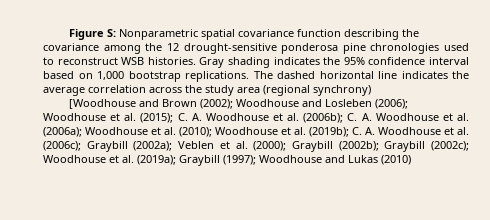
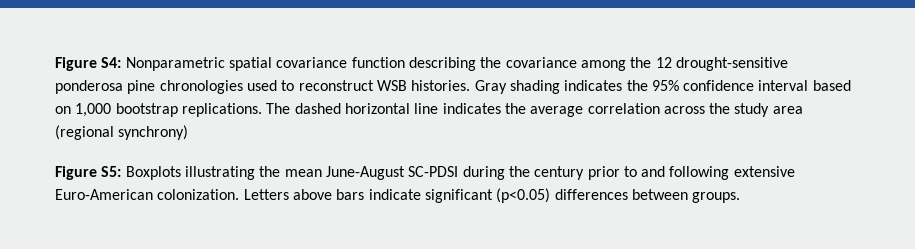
[69,29,117,40] Figure S: -> [55,57,122,71] Figure S4:
[69,99,409,109] [43,113,470,123] [43,127,469,137] [43,141,469,152] [43,155,411,166] [Woodhouse and Brown (2002); Woodhouse and Losleben (2006); Woodhouse et al. (2015); C. A. Woodhouse et al. (2006b); C. A. Woodhouse et al. (2006a); Woodhouse et al. (2010); Woodhouse et al. (2019b); C. A. Woodhouse et al. (2006c); Graybill (2002a); Veblen et al. (2000); Graybill (2002b); Graybill (2002c); Woodhouse et al. (2019a); Graybill (1997); Woodhouse and Lukas (2010) -> [55,166,795,180] [55,188,741,203] Figure S5: Boxplots illustrating the mean June-August SC-PDSI during the century prior to and following extensive Euro-American colonization. Letters above bars indicate significant (p<0.05) differences between groups.

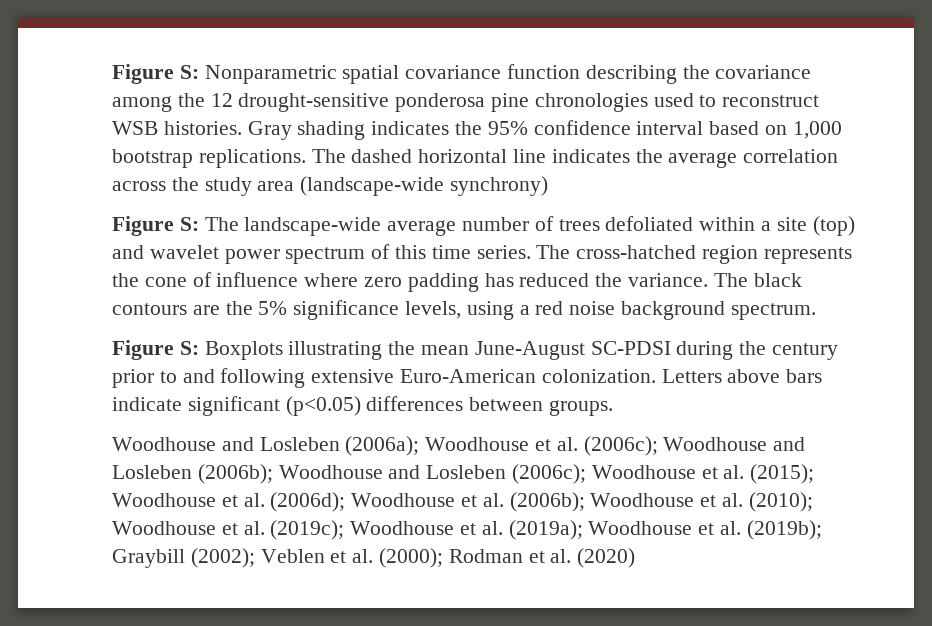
[55,57,122,71] Figure S4: -> [112,64,199,84] Figure S:
[55,125,114,140] (regional -> [300,176,445,196] (landscape-wide
[101,166,122,177] S5: -> [179,216,855,236] [112,244,852,264] [112,272,802,292] [112,300,816,320] [112,340,199,360] S: The landscape-wide average number of trees defoliated within a site (top) and wavelet power spectrum of this time series. The cross-hatched region represents the cone of influence where zero padding has reduced the variance. The black contours are the 5% significance levels, using a red noise background spectrum. // Figure S:
(741, 197) none -> [112,436,806,456] [112,464,815,484] [112,492,813,512] [112,520,822,540] [112,548,636,568] // Woodhouse and Losleben (2006a); Woodhouse et al. (2006c); Woodhouse and Losleben (2006b); Woodhouse and Losleben (2006c); Woodhouse et al. (2015); Woodhouse et al. (2006d); Woodhouse et al. (2006b); Woodhouse et al. (2010); Woodhouse et al. (2019c); Woodhouse et al. (2019a); Woodhouse et al. (2019b); Graybill (2002); Veblen et al. (2000); Rodman et al. (2020)

